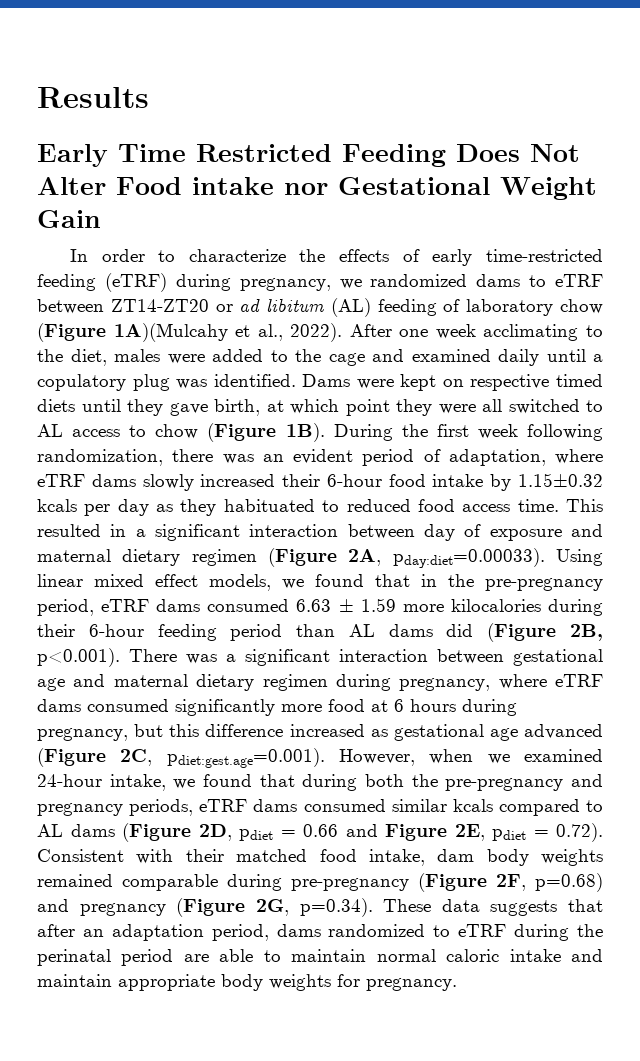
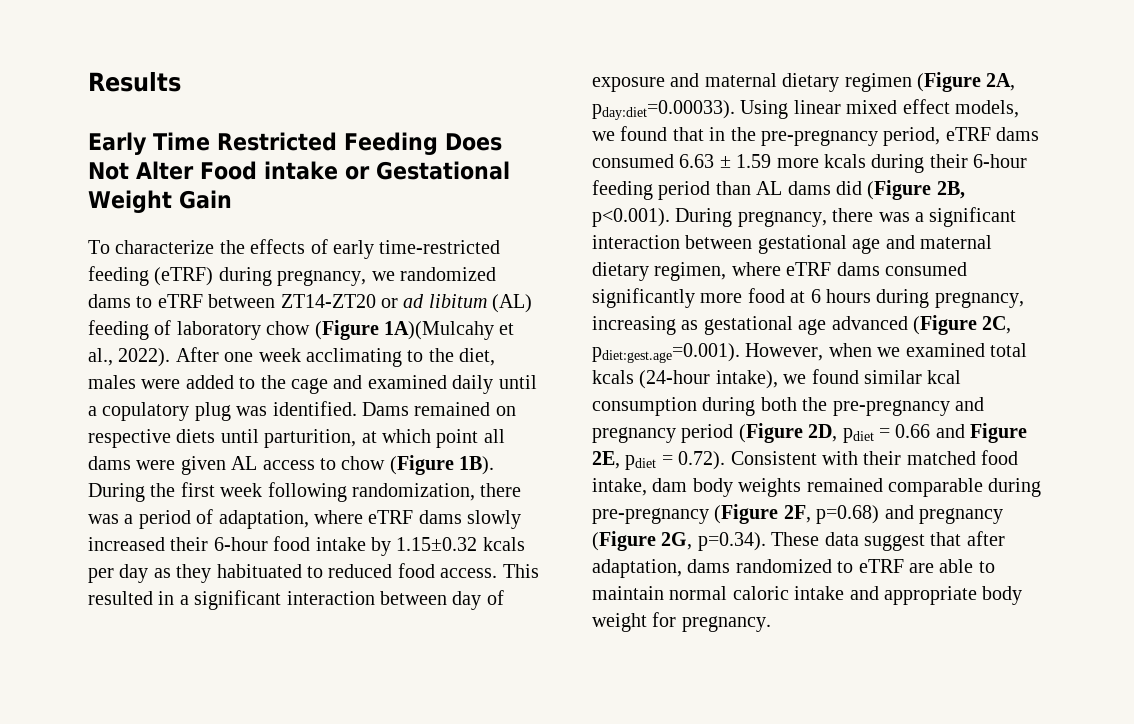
[284,183,328,195] nor -> [344,166,370,180] or
[69,249,176,262] In order to -> [88,240,110,254] To
[356,374,437,391] were kept -> [414,402,491,416] remained
[555,374,603,387] timed -> (171, 438) none
[127,399,603,416] they gave birth, at which point they were all switched to -> [264,429,505,448] [88,456,226,475] parturition, at which point all dams were given
[262,449,353,464] an evident -> [124,514,134,524] a
[462,499,559,512] access time. -> [440,568,498,578] access.
[450,599,541,612] kilocalories -> [824,154,866,168] kcals
[129,649,177,662] There -> [675,208,874,227] During pregnancy, there
[262,674,491,691] regimen during pregnancy, -> [654,262,727,281] regimen,
[134,724,365,737] but this difference increased -> [592,316,676,335] increasing
[37,774,295,791] 24-hour intake, we found that -> [990,343,1027,357] [592,369,962,389] [592,397,697,416] total kcals (24-hour intake), we found similar kcal consumption
[129,799,603,816] [37,824,115,837] periods, eTRF dams consumed similar kcals compared to AL dams -> [681,424,734,443] period
[490,900,558,916] suggests -> [864,534,925,551] suggest
[82,924,269,941] an adaptation period, -> [592,559,682,578] adaptation,
[514,924,604,941] [37,949,174,966] during the perinatal period -> (904, 566) none
[37,974,112,987] maintain -> (879, 593) none
[269,974,331,991] weights -> [592,613,647,632] weight

